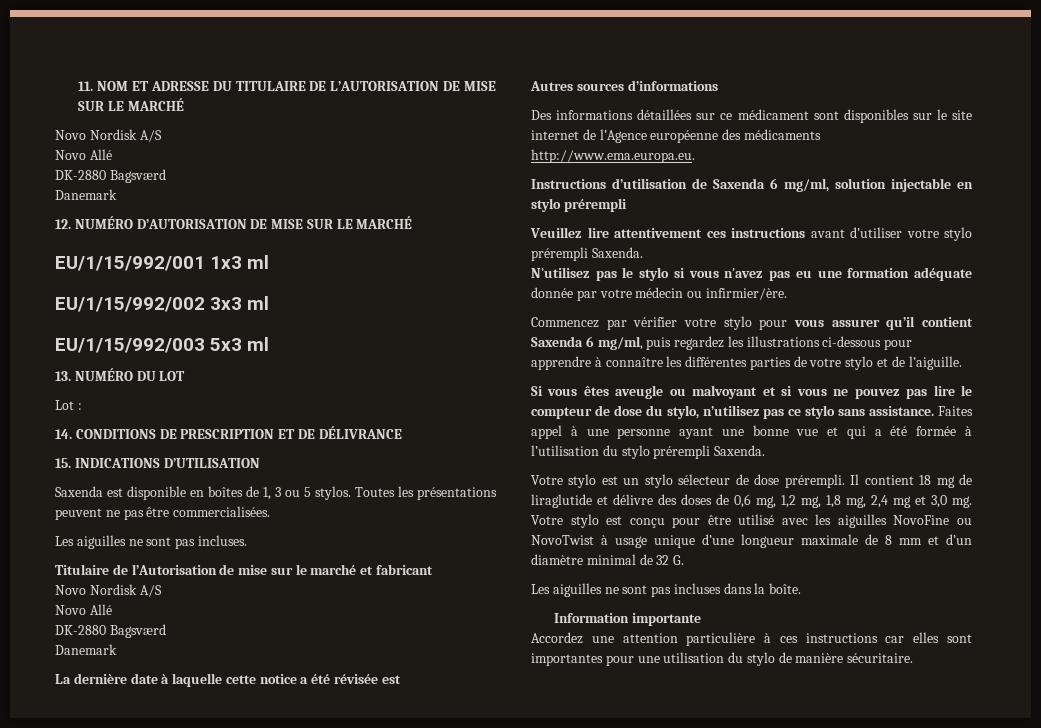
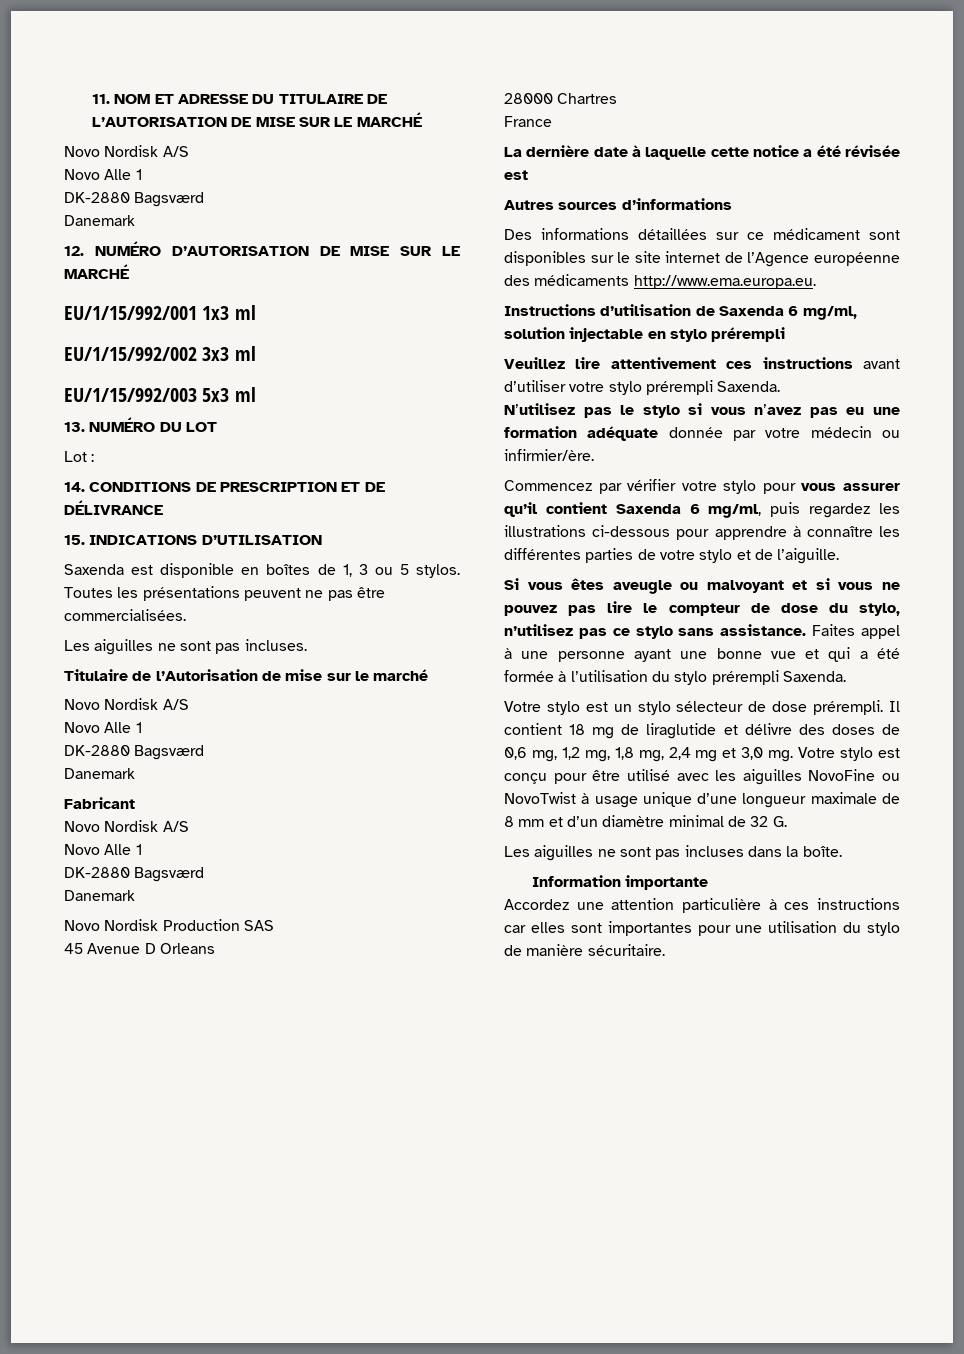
[89,149,112,160] Allé -> [104,169,142,180] Alle 1
[360,564,434,575] [55,584,162,597] [55,604,112,615] [55,624,166,638] [55,644,117,655] et fabricant // Novo Nordisk A/S // Novo Allé // DK-2880 Bagsværd // Danemark -> [64,698,189,710] [64,722,142,733] [64,745,205,760] [64,768,135,779] [64,797,135,809] [64,820,189,832] [64,844,142,855] [64,867,205,882] [64,890,135,901] [64,919,274,931] [64,943,215,954] [504,93,618,104] [504,116,552,127] // Novo Nordisk A/S // Novo Alle 1 // DK-2880 Bagsværd // Danemark // Fabricant // Novo Nordisk A/S // Novo Alle 1 // DK-2880 Bagsværd // Danemark // Novo Nordisk Production SAS // 45 Avenue D Orleans // 28000 Chartres // France

